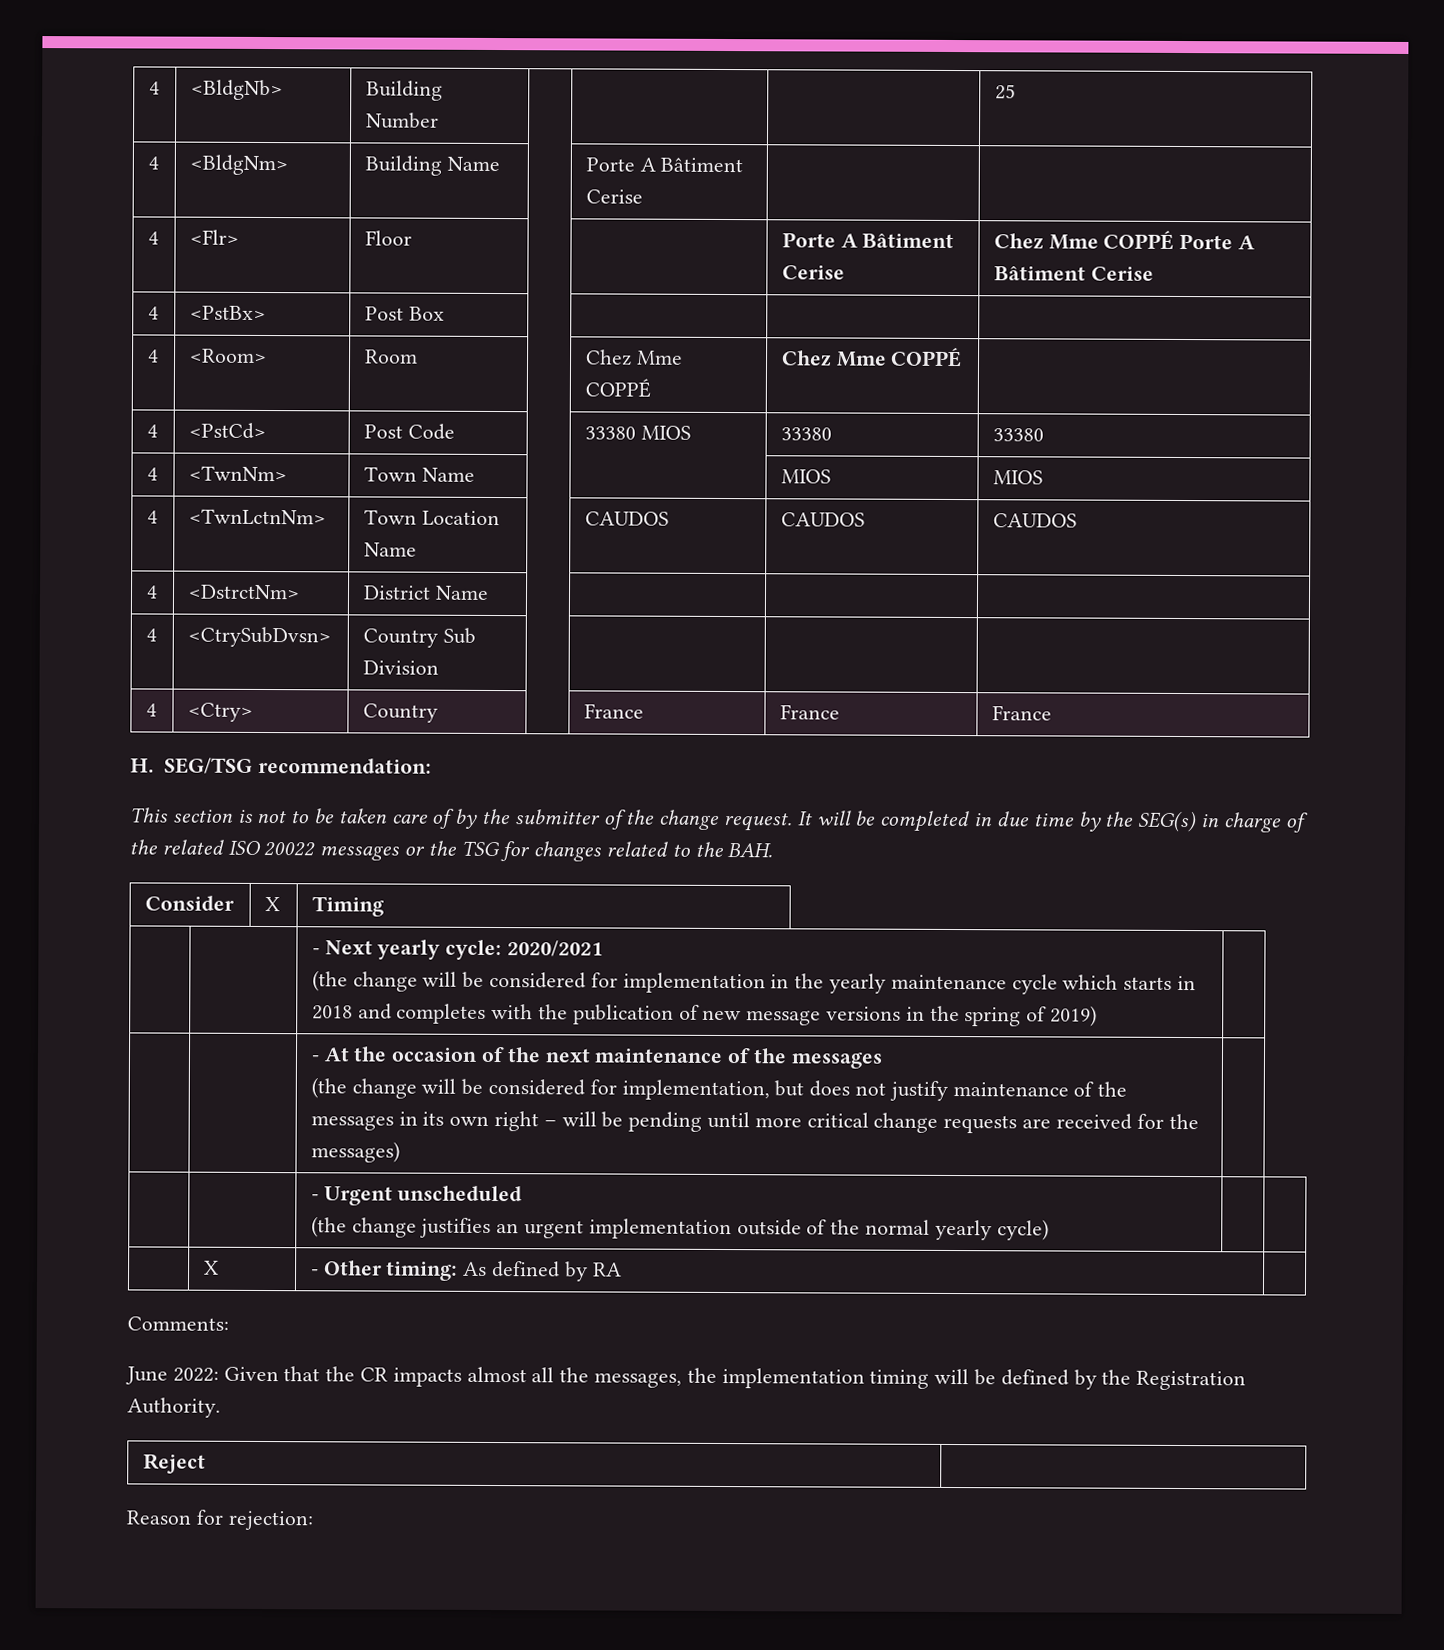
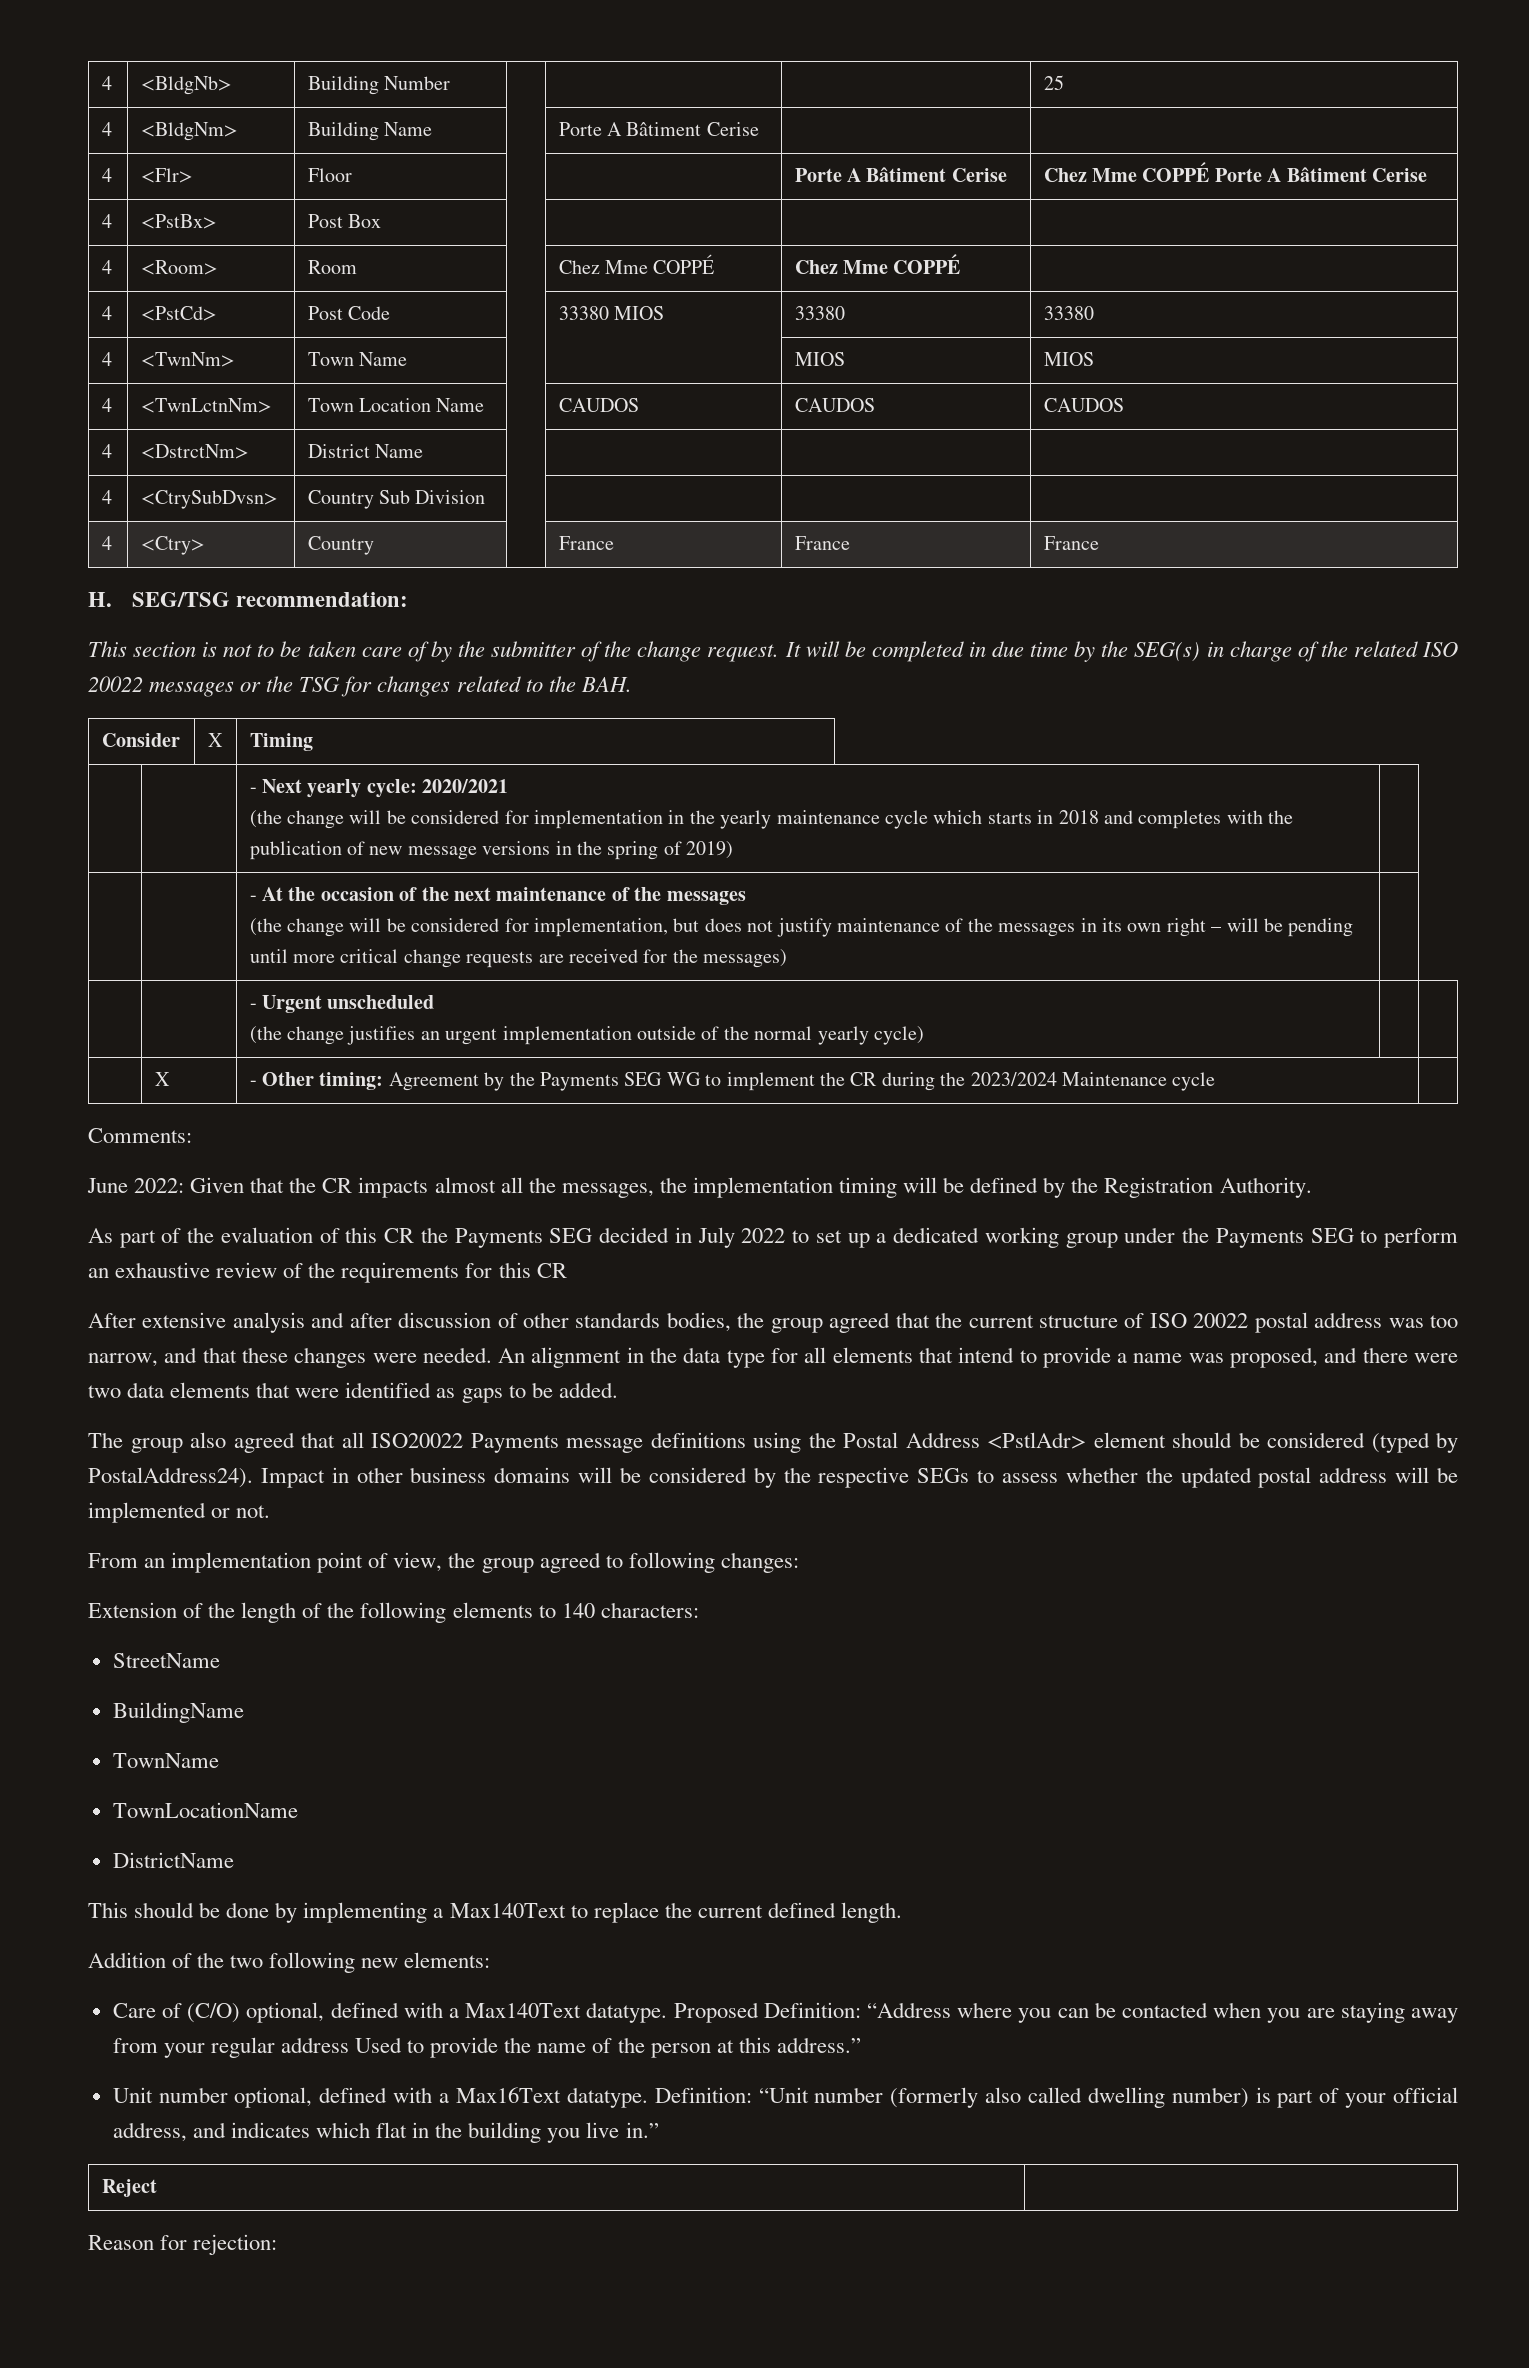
[463,1261,622,1282] As defined by RA -> [388,1072,1216,1091] Agreement by the Payments SEG WG to implement the CR during the 2023/2024 Maintenance cycle
(221, 1407) none -> [88,1227,1458,1248] [88,1262,567,1283] [88,1312,1459,1333] [88,1347,1458,1368] [88,1382,618,1403] [88,1432,1458,1453] [88,1467,1459,1488] [88,1502,271,1523] [88,1552,799,1573] [88,1602,699,1623] [112,1653,220,1668] [112,1702,244,1723] [112,1753,219,1768] [112,1802,298,1818] [112,1852,234,1868] [88,1902,902,1923] [88,1952,491,1973] [112,2002,1459,2023] [112,2037,861,2058] [112,2087,1458,2108] [112,2122,659,2143] // As part of the evaluation of this CR the Payments SEG decided in July 2022 to set up a dedicated working group under the Payments SEG to perform an exhaustive review of the requirements for this CR // After extensive analysis and after discussion of other standards bodies, the group agreed that the current structure of ISO 20022 postal address was too narrow, and that these changes were needed. An alignment in the data type for all elements that intend to provide a name was proposed, and there were two data elements that were identified as gaps to be added. // The group also agreed that all ISO20022 Payments message definitions using the Postal Address <PstlAdr> element should be considered (typed by PostalAddress24). Impact in other business domains will be considered by the respective SEGs to assess whether the updated postal address will be implemented or not. // From an implementation point of view, the group agreed to following changes: // Extension of the length of the following elements to 140 characters: // StreetName // BuildingName // TownName // TownLocationName // DistrictName // This should be done by implementing a Max140Text to replace the current defined length. // Addition of the two following new elements: // Care of (C/O) optional, defined with a Max140Text datatype. Proposed Definition: “Address where you can be contacted when you are staying away from your regular address Used to provide the name of the person at this address.” // Unit number optional, defined with a Max16Text datatype. Definition: “Unit number (formerly also called dwelling number) is part of your official address, and indicates which flat in the building you live in.”

